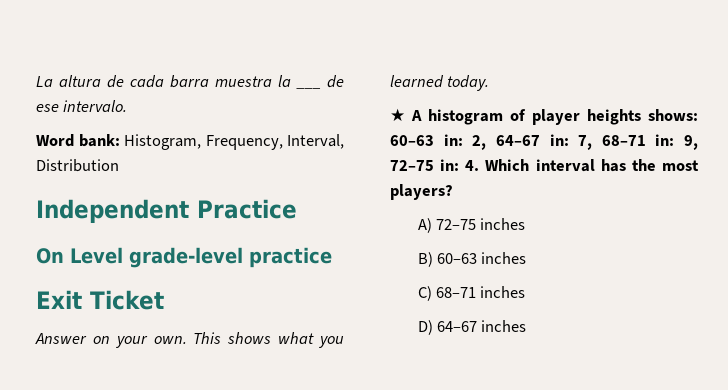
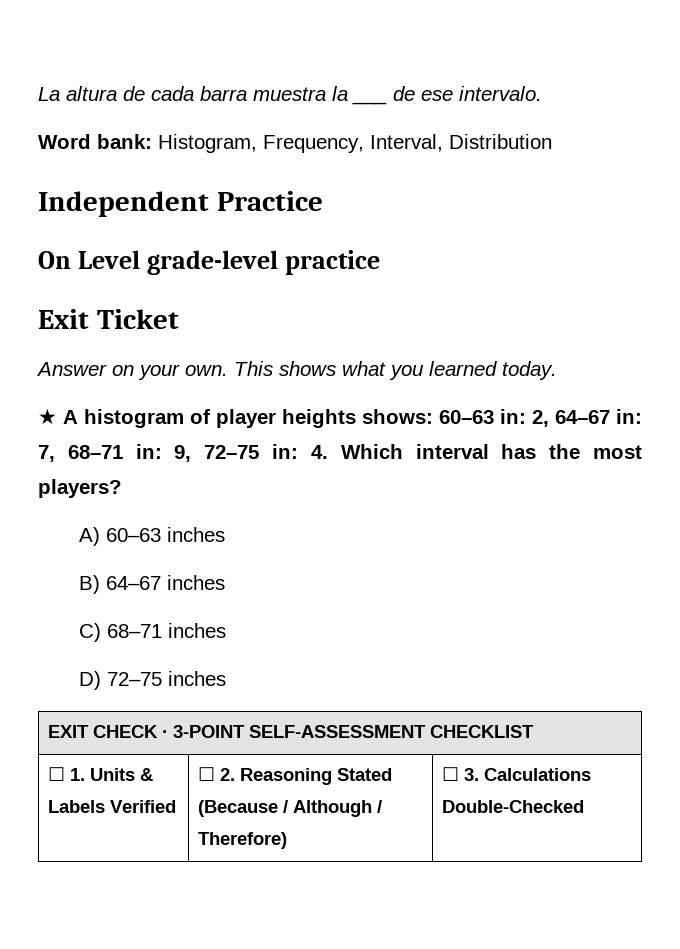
[436,219,477,230] 72–75 -> [105,528,161,542] 60–63
[437,253,478,264] 60–63 -> [105,576,161,590] 64–67
[437,320,527,332] 64–67 inches -> [106,671,226,686] [47,725,534,738] [47,767,153,781] [47,800,176,813] [197,767,392,785] [197,800,382,817] [197,832,287,849] [441,767,591,781] [441,800,584,813] 72–75 inches // EXIT CHECK · 3-POINT SELF-ASSESSMENT CHECKLIST // ☐ 1. Units & Labels Verified | ☐ 2. Reasoning Stated (Because / Although / Therefore) | ☐ 3. Calculations Double-Checked

